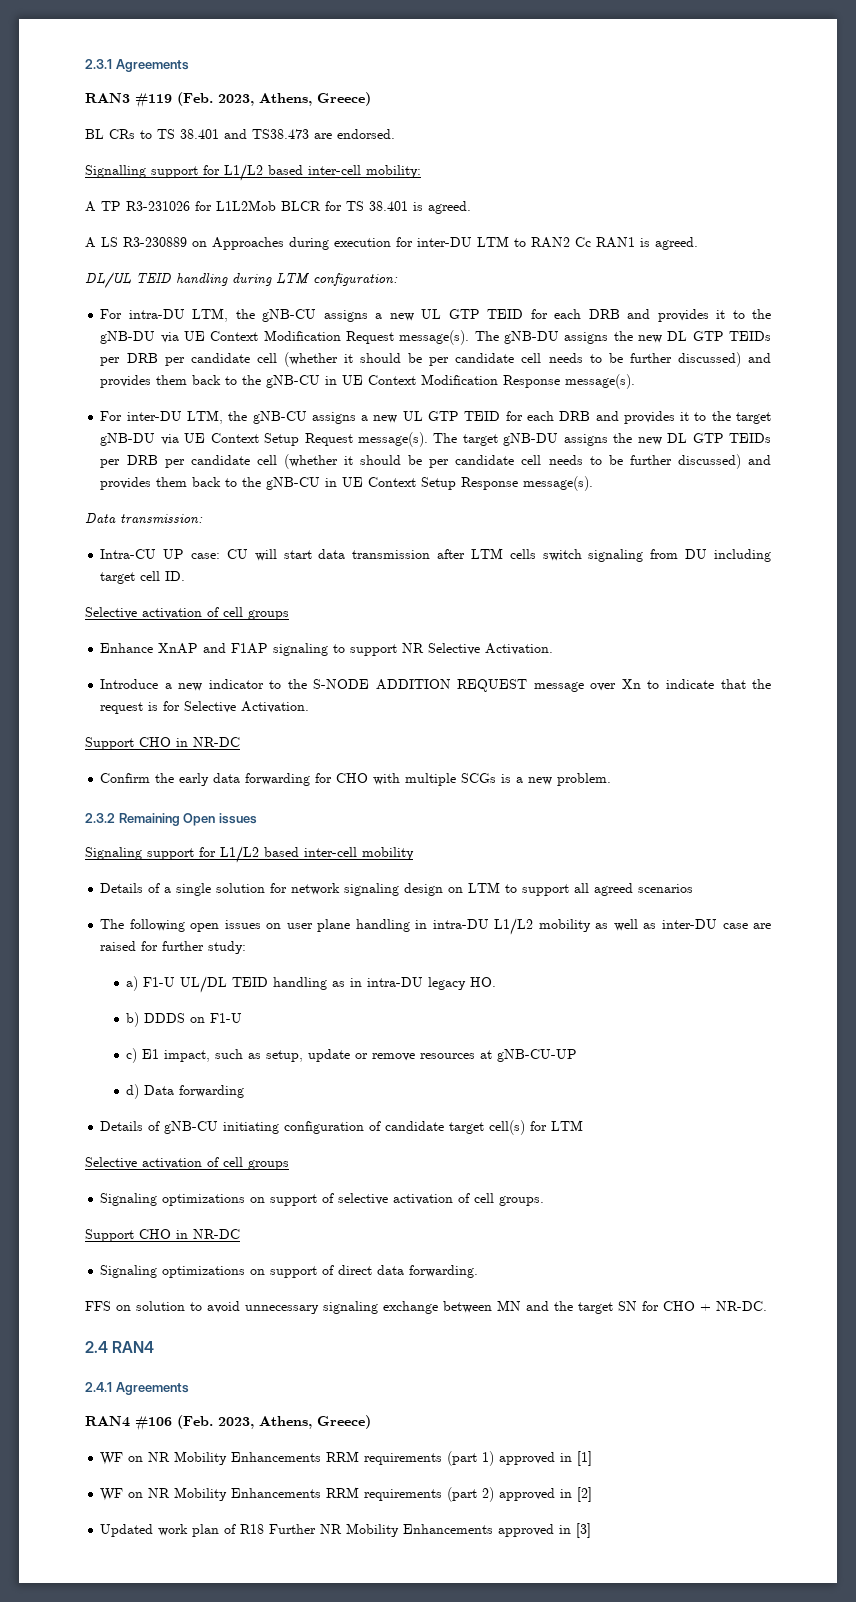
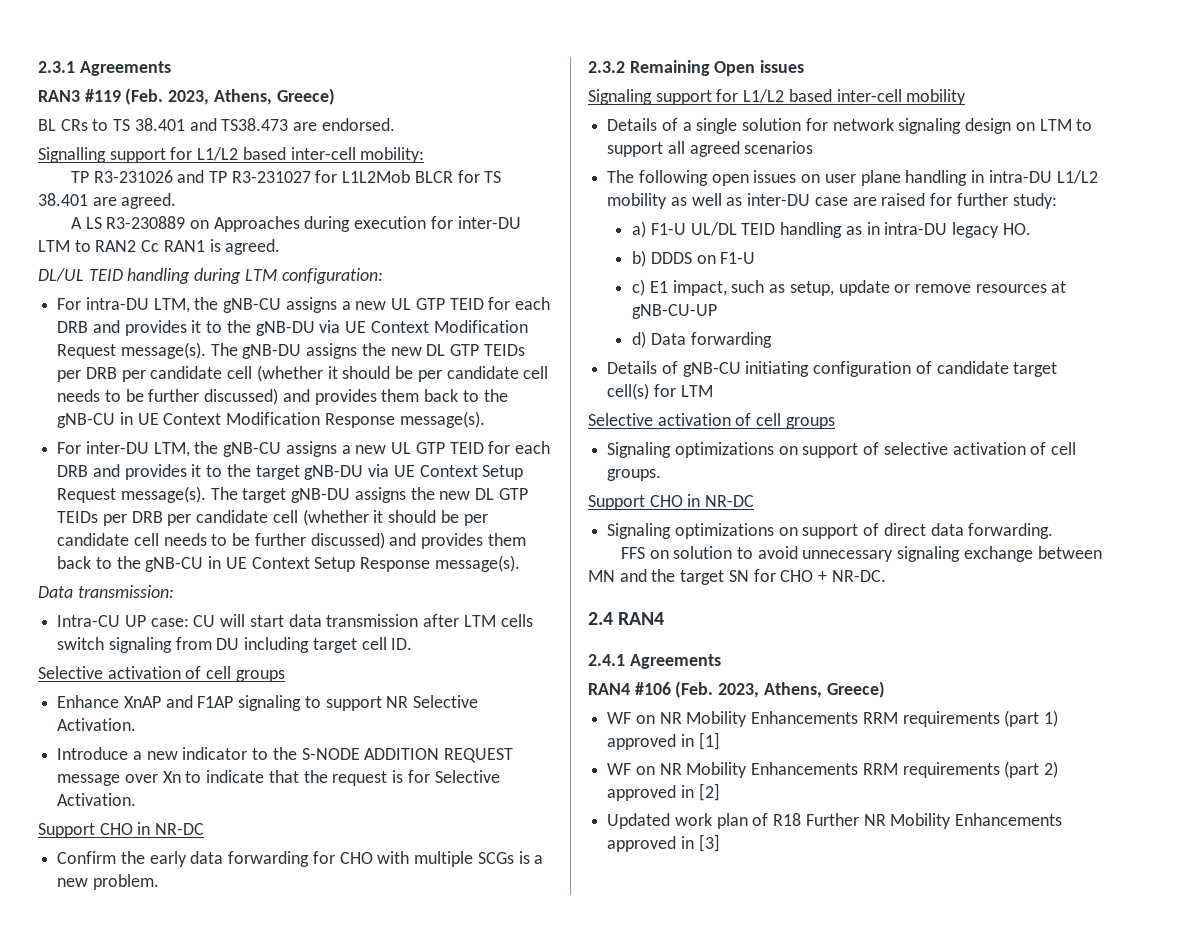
[85,201,96,212] A -> (425, 155) none
(190, 206) none -> [177,170,311,183] and TP R3-231027
[413,202,423,211] is -> [92,197,117,206] are

